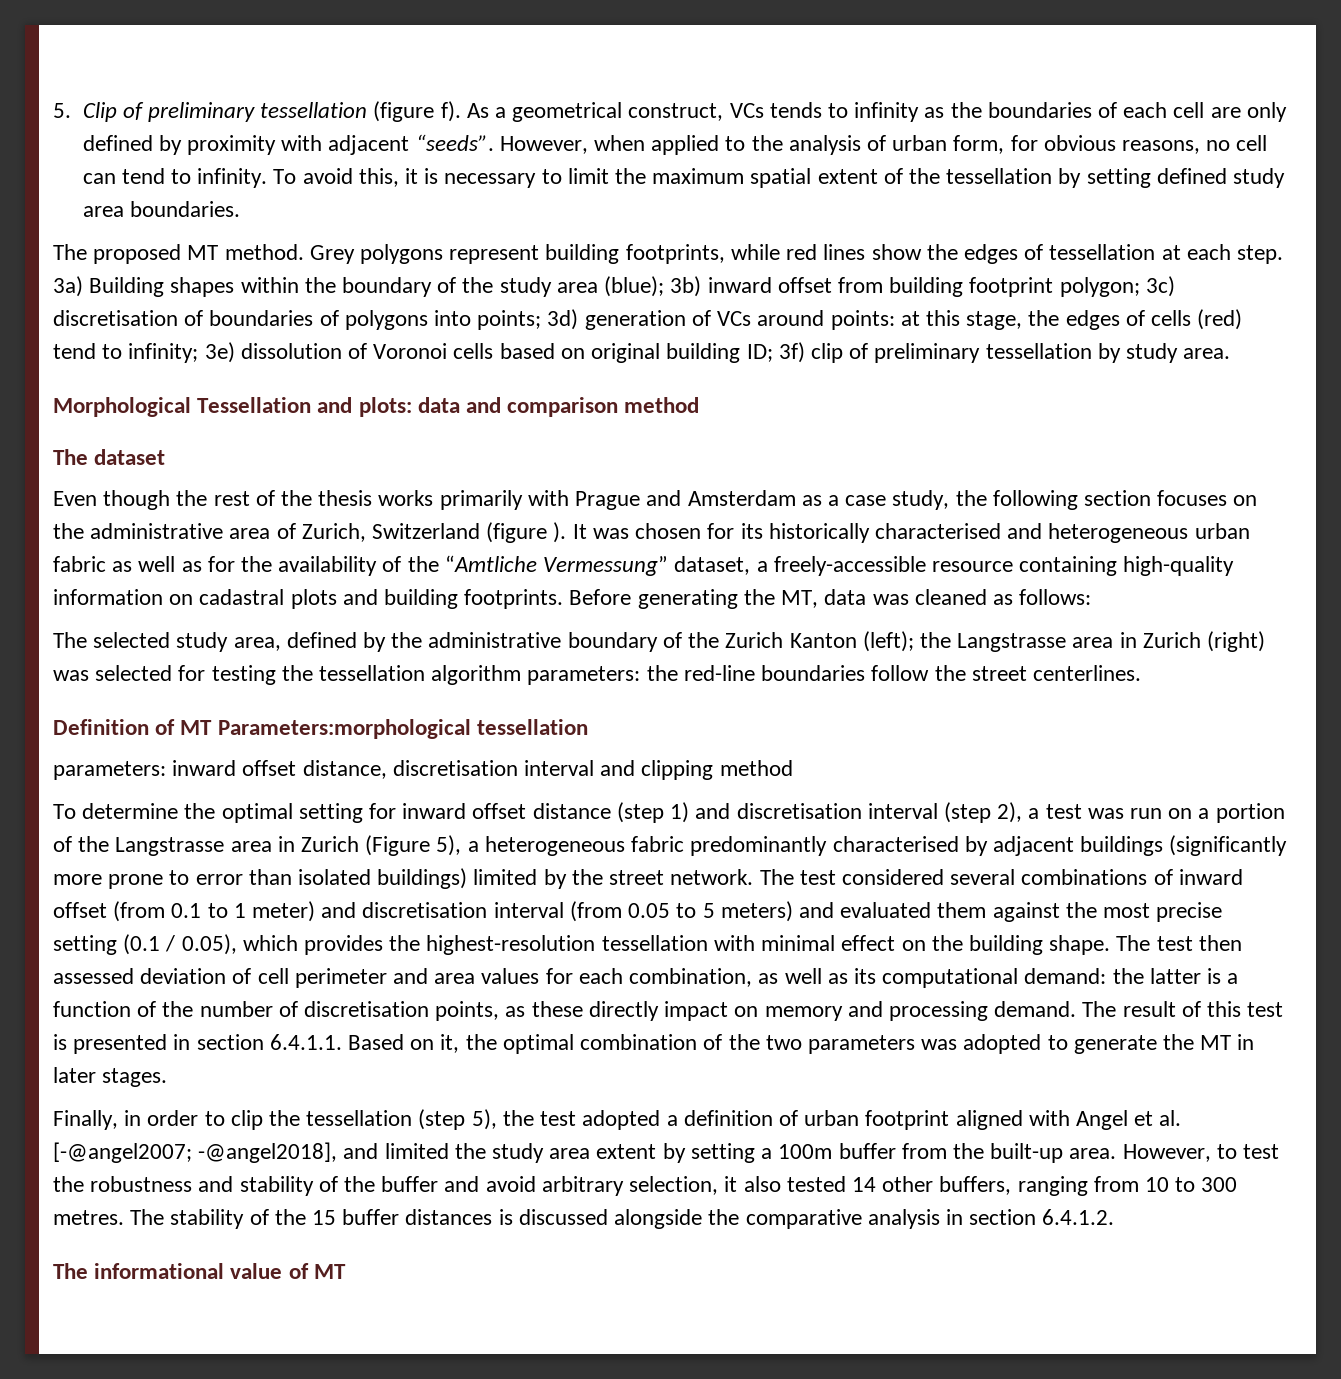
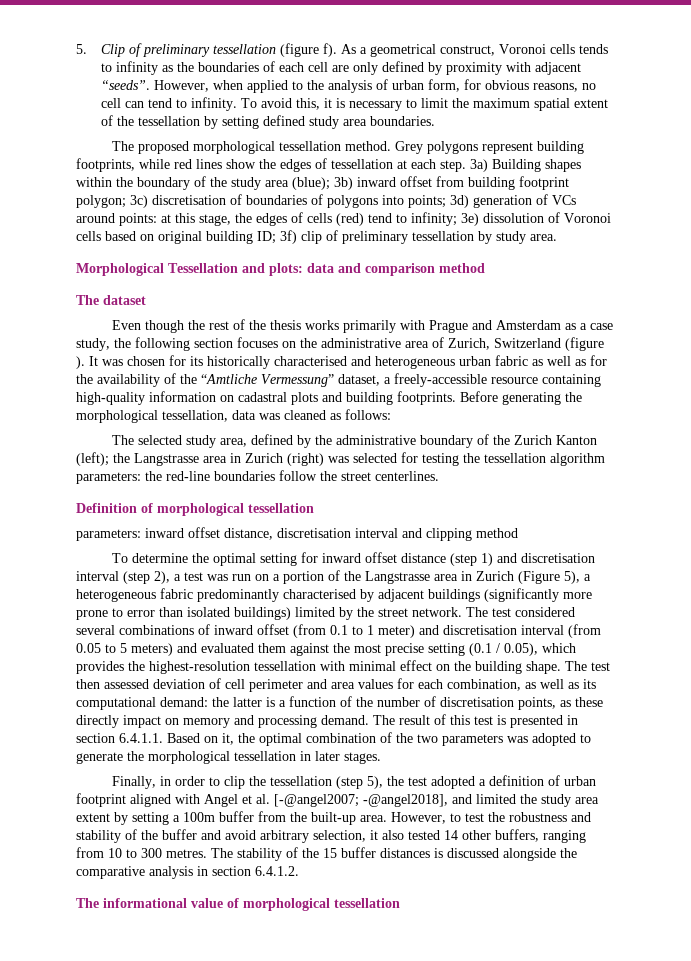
[729,103,764,118] VCs -> [498,44,575,54] Voronoi cells
[187,245,219,260] MT -> [192,141,341,154] morphological tessellation
[781,590,819,608] MT, -> [76,410,228,423] morphological tessellation,
[180,719,471,739] MT Parameters:morphological -> [157,503,244,516] morphological
[1200,1035,1232,1050] MT -> [148,751,296,764] morphological tessellation
[313,1264,346,1279] MT -> [243,898,400,911] morphological tessellation

